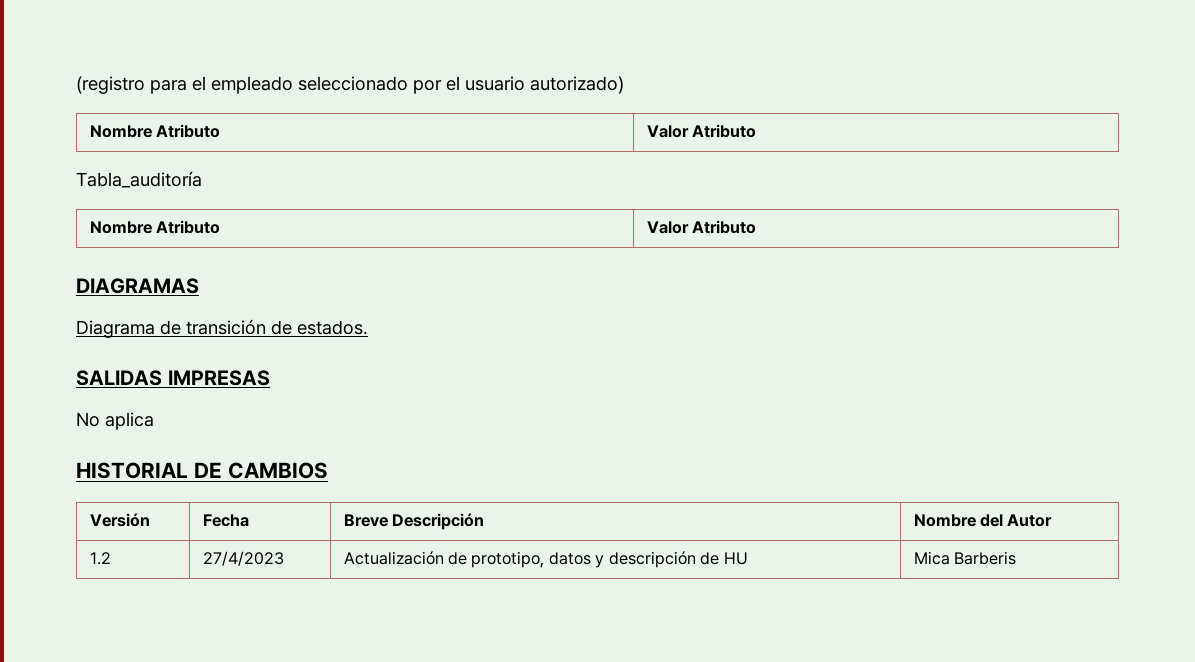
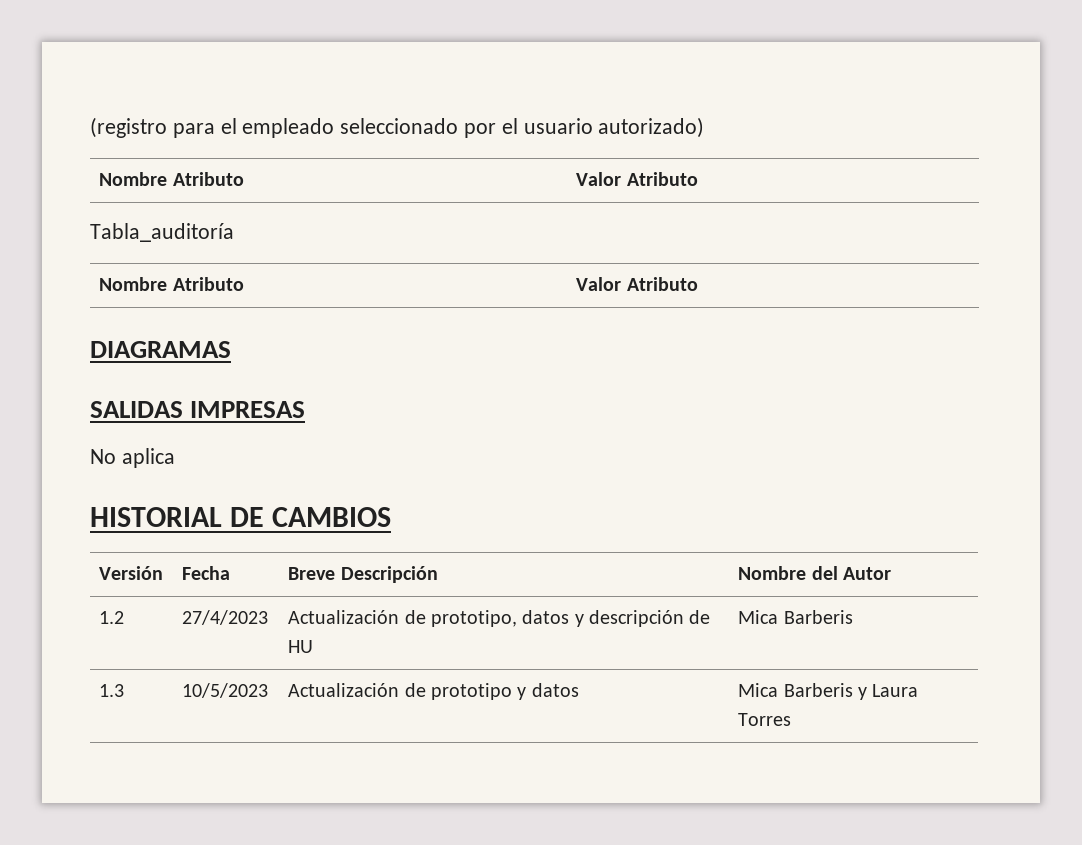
[76,319,368,338] // Diagrama de transición de estados. -> (231, 349) none
(1017, 558) none -> [99,684,125,697] [182,683,269,698] [288,683,579,700] [738,683,919,700] [738,713,792,726] // 1.3 | 10/5/2023 | Actualización de prototipo y datos | Mica Barberis y Laura Torres

